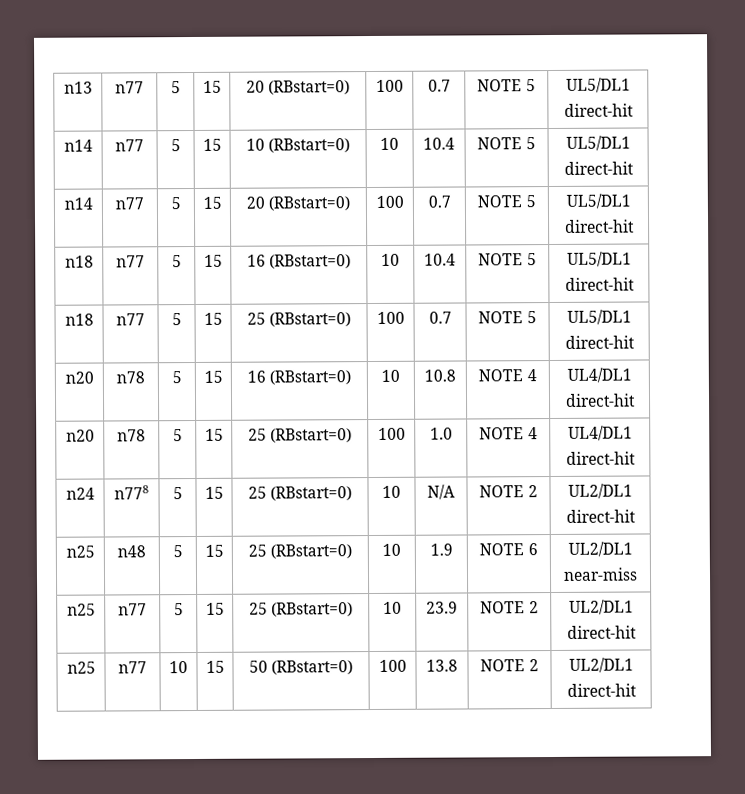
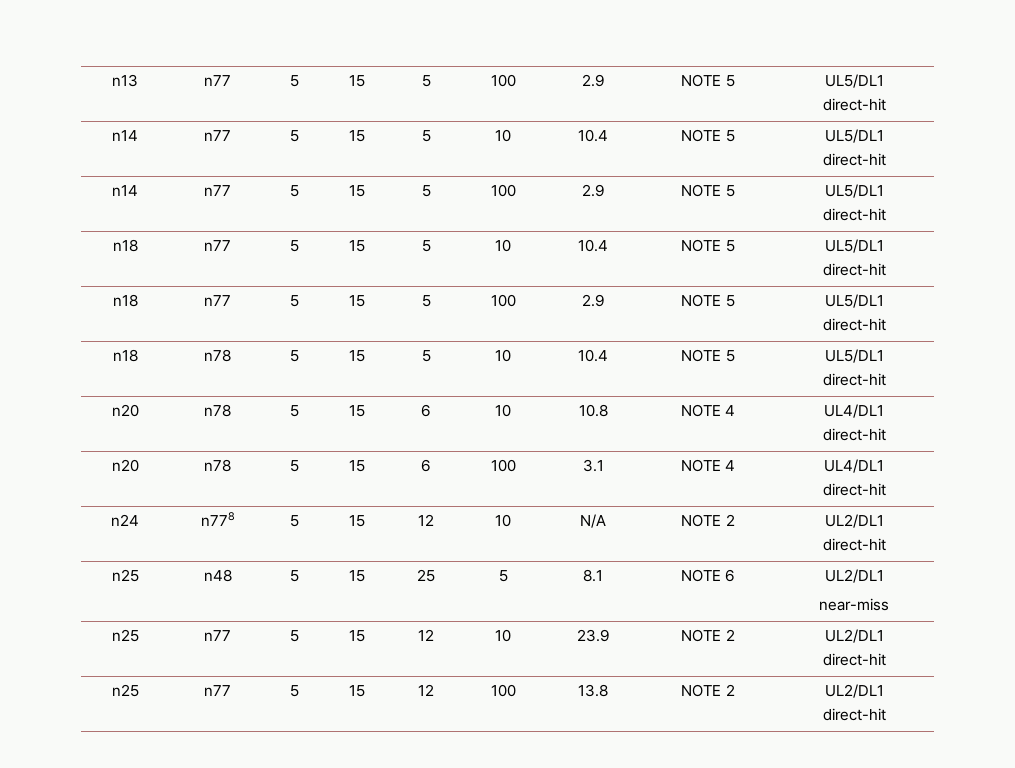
[245,80,351,95] [375,79,404,92] [427,79,451,92] [477,79,536,92] [565,77,631,93] [563,103,634,117] [63,139,93,152] [115,139,144,152] [170,139,181,152] [202,138,222,151] [245,138,351,153] 20 (RBstart=0) | 100 | 0.7 | NOTE 5 | UL5/DL1 // direct-hit // n14 | n77 | 5 | 15 | 10 (RBstart=0) -> [421,75,431,87] [490,74,516,87] [581,74,605,87] [681,74,735,87] [824,74,884,88] [822,98,886,111] [112,130,138,141] [204,130,231,141] [290,130,299,142] [348,130,365,142] [421,130,431,142] 5 | 100 | 2.9 | NOTE 5 | UL5/DL1 // direct-hit // n14 | n77 | 5 | 15 | 5
[245,196,351,211] [375,195,404,208] [427,195,451,208] [477,195,536,208] [565,193,631,209] [564,219,635,233] [64,255,94,268] [116,255,145,268] [171,255,182,268] [203,254,223,267] [246,254,352,269] 20 (RBstart=0) | 100 | 0.7 | NOTE 5 | UL5/DL1 // direct-hit // n18 | n77 | 5 | 15 | 16 (RBstart=0) -> [421,185,431,197] [490,184,516,197] [581,184,605,197] [681,184,735,197] [824,184,884,198] [822,208,886,221] [112,239,138,252] [204,240,231,251] [290,240,299,252] [348,240,365,252] [421,240,431,252] 5 | 100 | 2.9 | NOTE 5 | UL5/DL1 // direct-hit // n18 | n77 | 5 | 15 | 5
[246,312,352,327] [376,311,405,324] [428,311,452,324] 25 (RBstart=0) | 100 | 0.7 -> [421,295,431,307] [490,294,516,307] [581,294,605,307] [681,294,735,307] [824,294,884,308] [822,318,886,331] [112,349,138,362] [204,349,231,362] [290,350,299,362] [348,350,365,362] [421,350,431,362] [495,349,511,362] [578,349,608,362] 5 | 100 | 2.9 | NOTE 5 | UL5/DL1 // direct-hit // n18 | n78 | 5 | 15 | 5 | 10 | 10.4
[246,370,352,385] 16 (RBstart=0) -> [421,404,431,417] 6
[247,428,353,443] [377,427,406,440] [429,427,453,440] 25 (RBstart=0) | 100 | 1.0 -> [421,459,431,472] [490,459,516,472] [582,459,604,472] 6 | 100 | 3.1
[247,486,353,501] 25 (RBstart=0) -> [418,514,434,526] 12
[270,544,353,559] [382,543,401,556] [429,543,453,556] (RBstart=0) | 10 | 1.9 -> [498,570,508,582] [583,569,603,582] | 5 | 8.1
[248,602,354,617] 25 (RBstart=0) -> [418,629,434,641] 12
[169,661,188,674] [205,660,225,673] [248,660,354,675] 10 | 15 | 50 (RBstart=0) -> [290,685,299,697] [348,685,365,697] [418,684,434,696] 5 | 15 | 12

